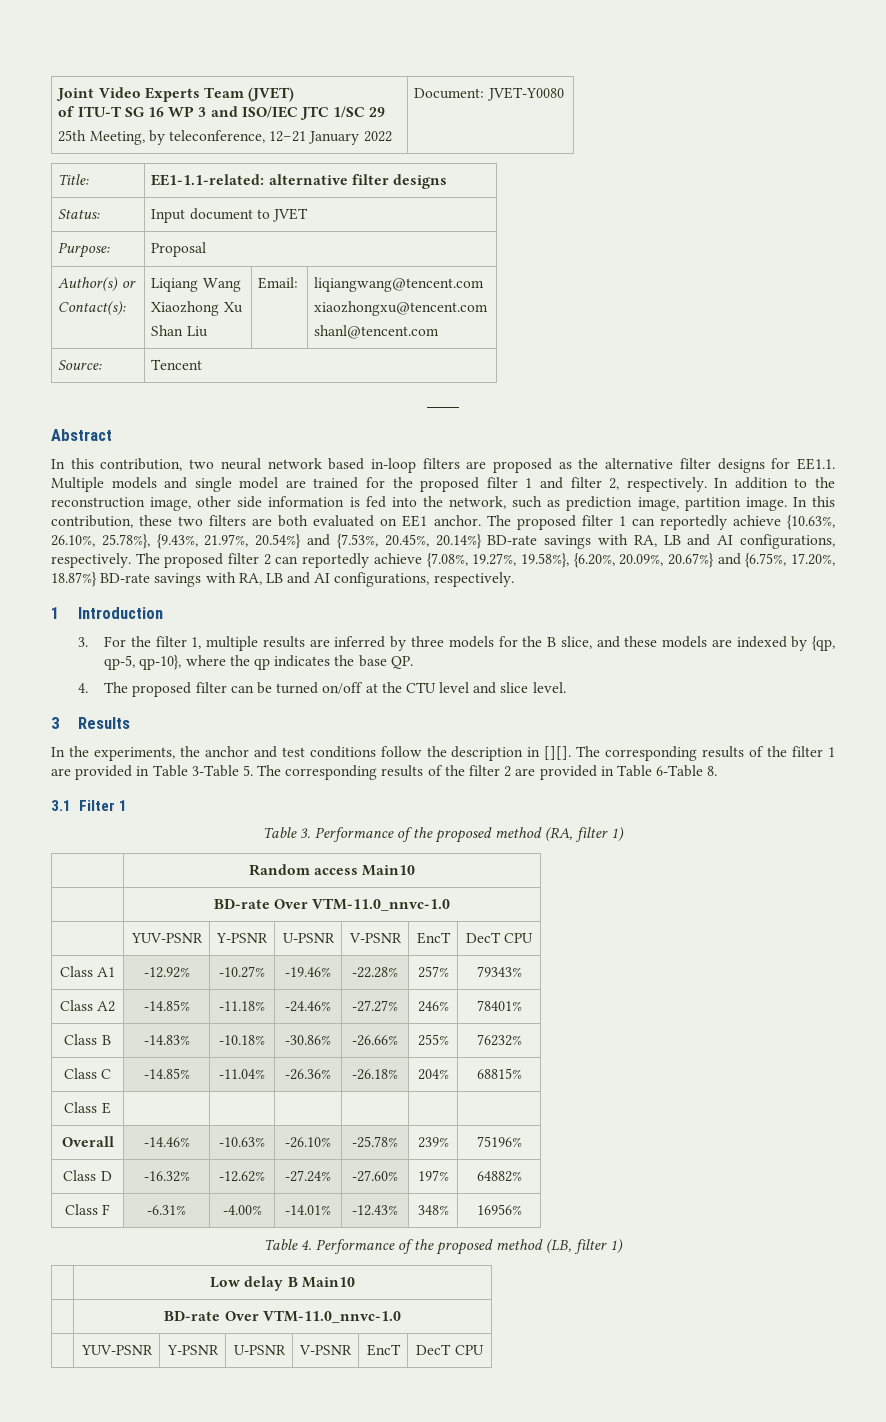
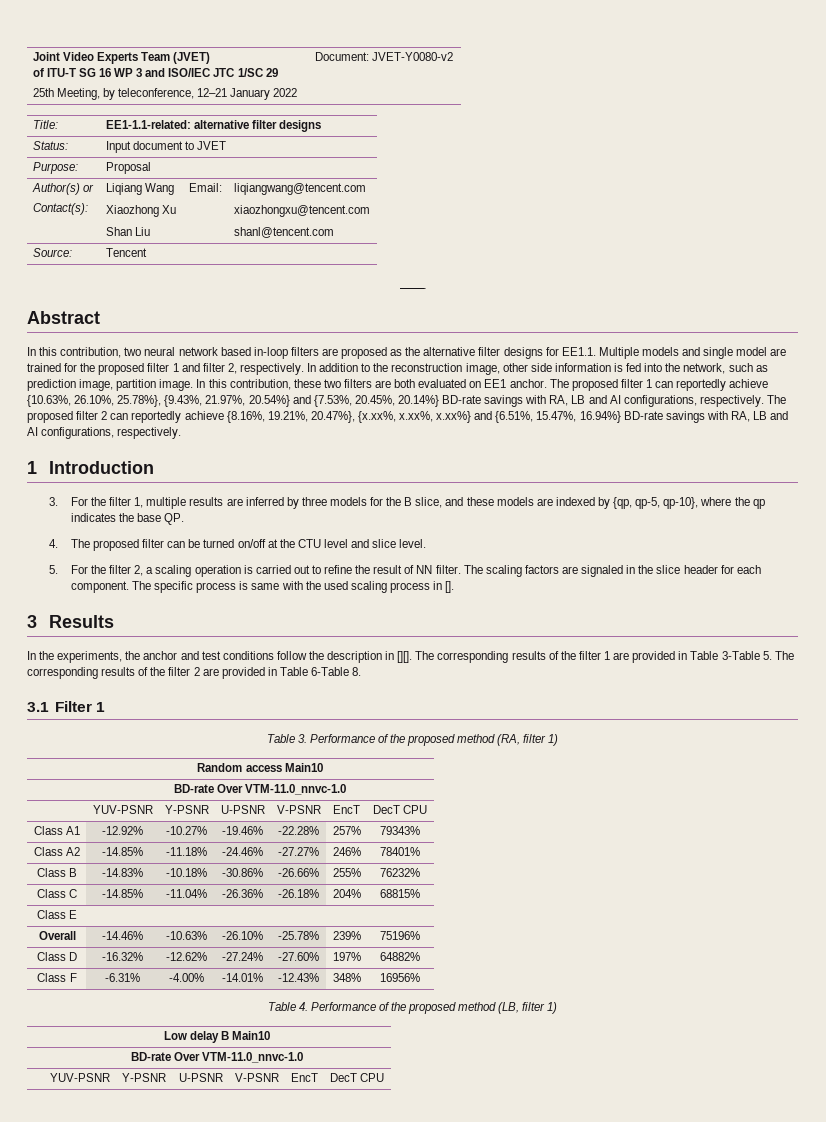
[486,87,564,101] JVET-Y0080 -> [371,52,453,61] JVET-Y0080-v2
[426,553,835,568] [51,572,97,587] {7.08%, 19.27%, 19.58%}, {6.20%, 20.09%, 20.67%} and {6.75%, 17.20%, 18.87%} -> [226,411,621,423] {8.16%, 19.21%, 20.47%}, {x.xx%, x.xx%, x.xx%} and {6.51%, 15.47%, 16.94%}
(566, 687) none -> [48,565,761,577] [70,581,455,593] // 5. For the filter 2, a scaling operation is carried out to refine the result of NN filter. The scaling factors are signaled in the slice header for each component. The specific process is same with the used scaling process in [].

